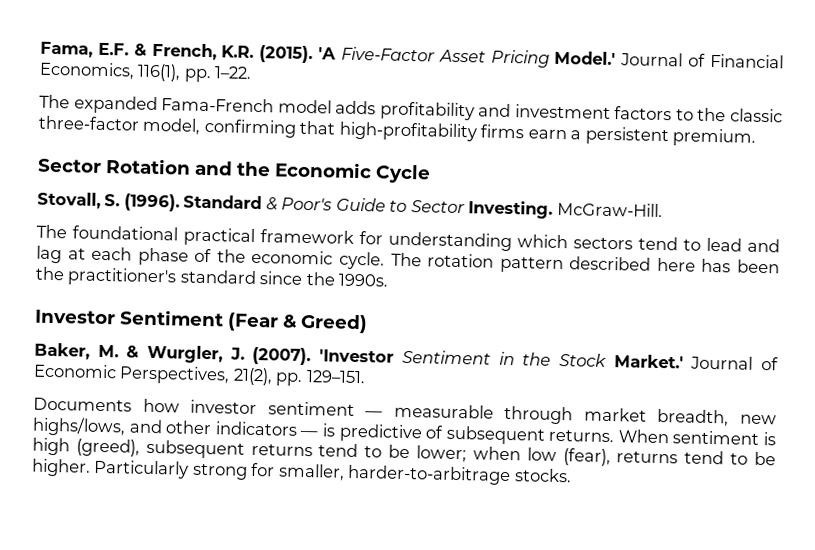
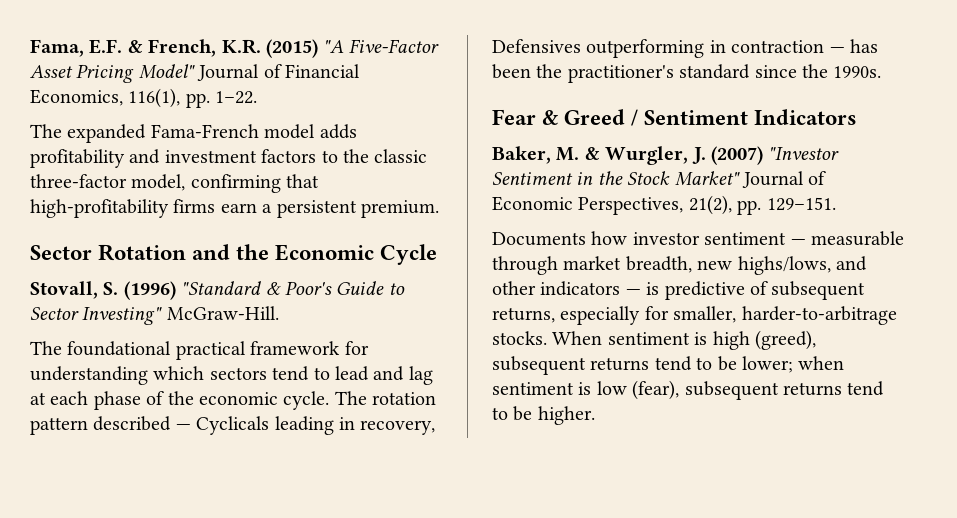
[259,45,337,64] (2015). 'A -> [266,39,345,58] (2015) "A
[554,50,617,66] Model.' -> [138,64,195,79] Model"
[123,193,263,212] (1996). Standard -> [123,281,262,300] (1996) "Standard
[468,200,554,219] Investing. -> [82,307,163,325] Investing"
[656,257,696,272] here -> [175,416,436,435] [492,39,845,58] — Cyclicals leading in recovery, Defensives outperforming in contraction —
[34,309,368,334] Investor Sentiment (Fear & Greed) -> [492,109,858,126] Fear & Greed / Sentiment Indicators
[252,346,395,366] (2007). 'Investor -> [711,146,840,165] (2007) "Investor
[613,354,684,369] Market.' -> [674,171,740,186] Market"
[548,429,615,443] returns. -> [492,306,897,325] [492,331,547,345] returns, especially for smaller, harder-to-arbitrage stocks.
(521, 453) none -> [492,382,592,395] sentiment is
(611, 457) none -> [684,381,779,400] subsequent
[93,459,572,486] Particularly strong for smaller, harder-to-arbitrage stocks. -> (595, 415) none

